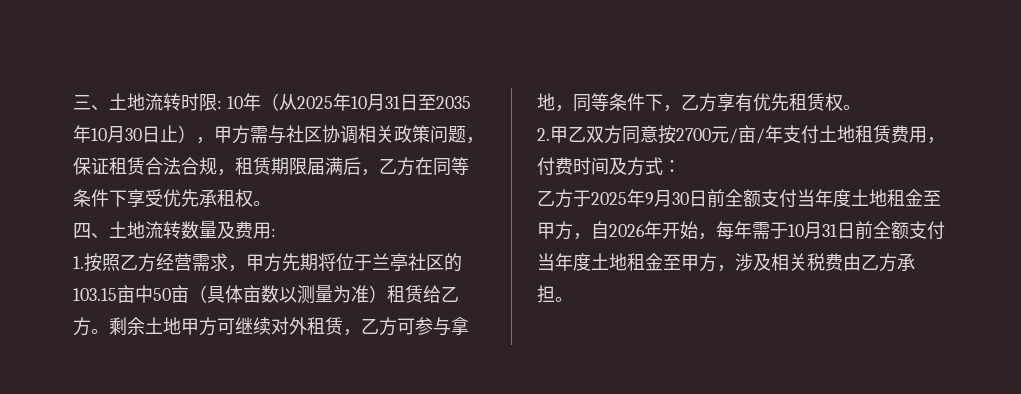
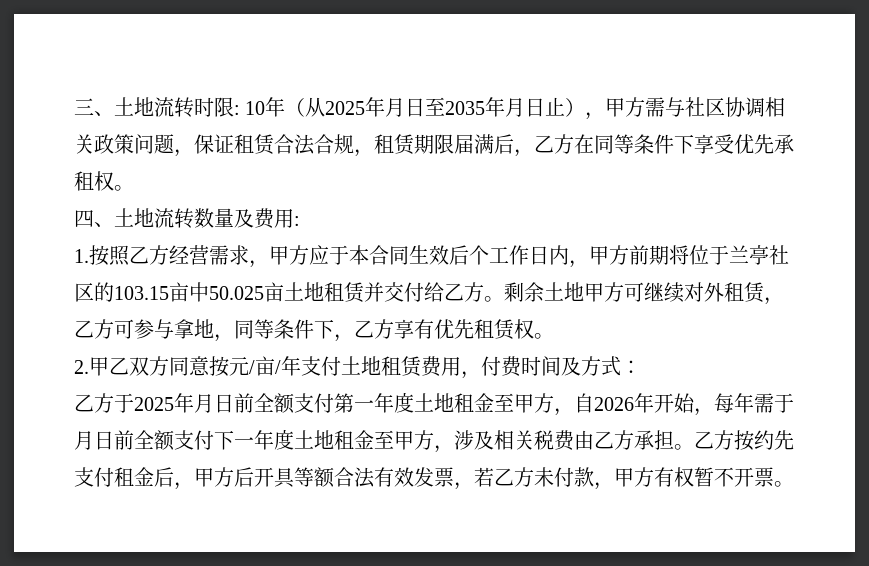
[350,94,471,111] [73,125,142,143] 10月31日至2035年10月30 -> [385,97,526,117] 月日至2035年月
[282,253,300,271] 先 -> [309,245,649,268] 应于本合同生效后个工作日内，甲方前
[153,285,423,304] 50亩（具体亩数以测量为准）租赁 -> [209,282,424,303] 50.025亩土地租赁并交付
[676,128,711,141] 2700 -> (229, 366) none
[645,189,815,208] 9月30日前全额支付当 -> [194,393,374,414] 月日前全额支付第一
[788,221,945,240] [537,253,555,271] 10月31日前全额支付当 -> [74,430,254,451] 月日前全额支付下一
(573, 299) none -> [694,430,794,451] [74,467,794,490] 乙方按约先支付租金后，甲方后开具等额合法有效发票，若乙方未付款，甲方有权暂不开票。

